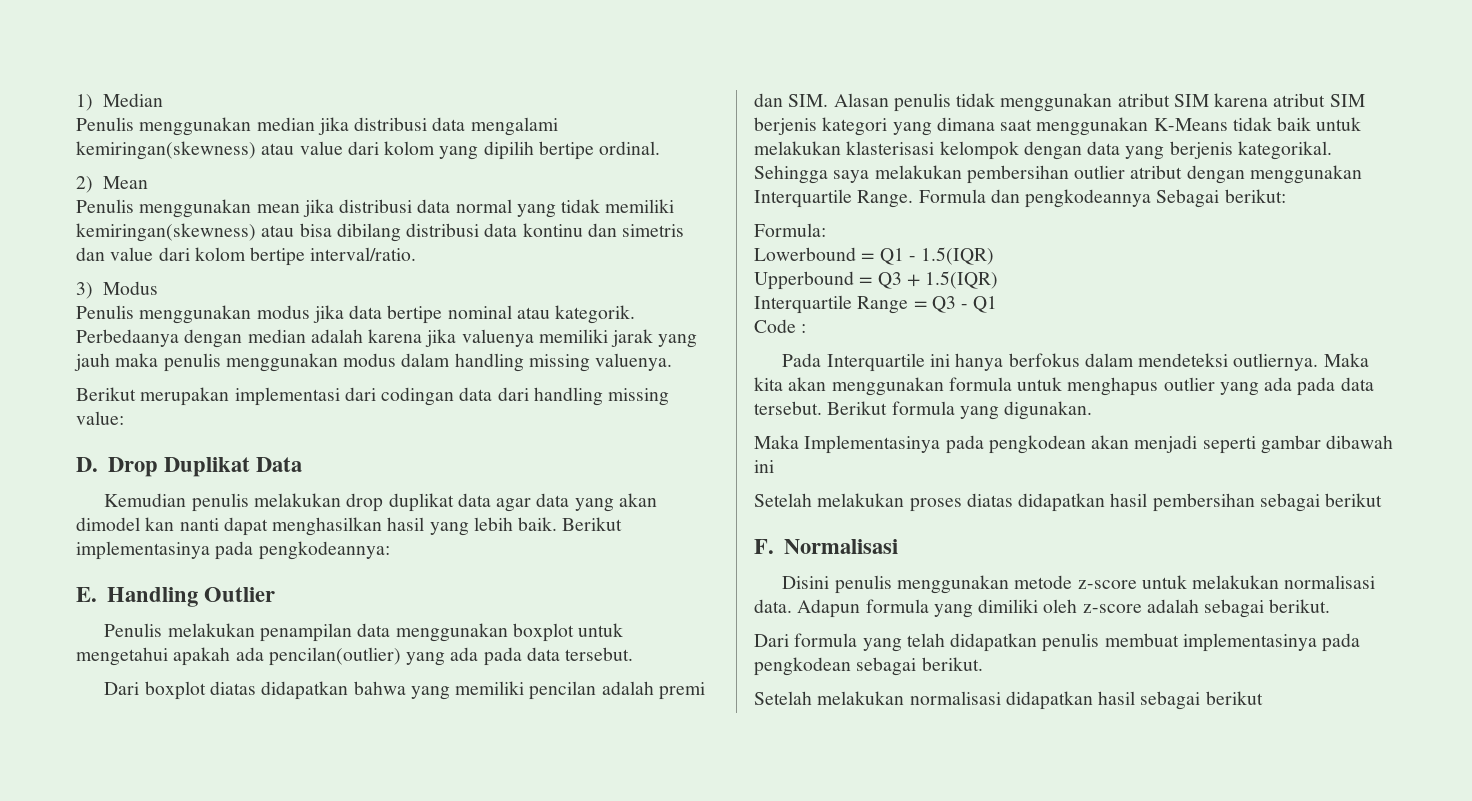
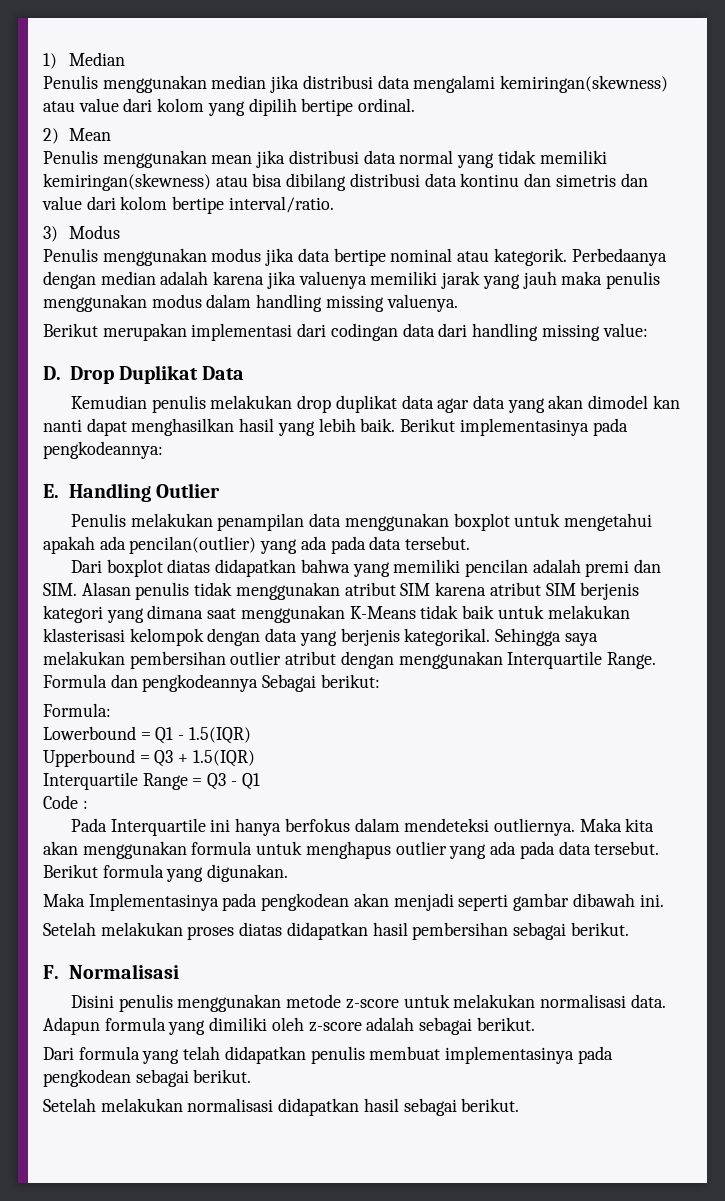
[754,460,774,473] ini -> [639,894,664,907] ini.
[1325,493,1383,507] berikut -> [570,922,629,936] berikut.
[1205,691,1263,705] berikut -> [461,1098,520,1112] berikut.

